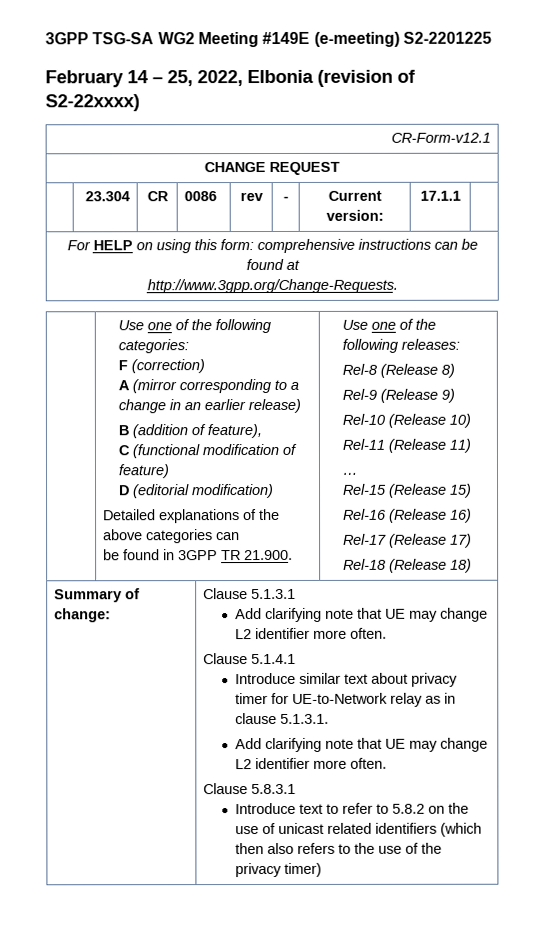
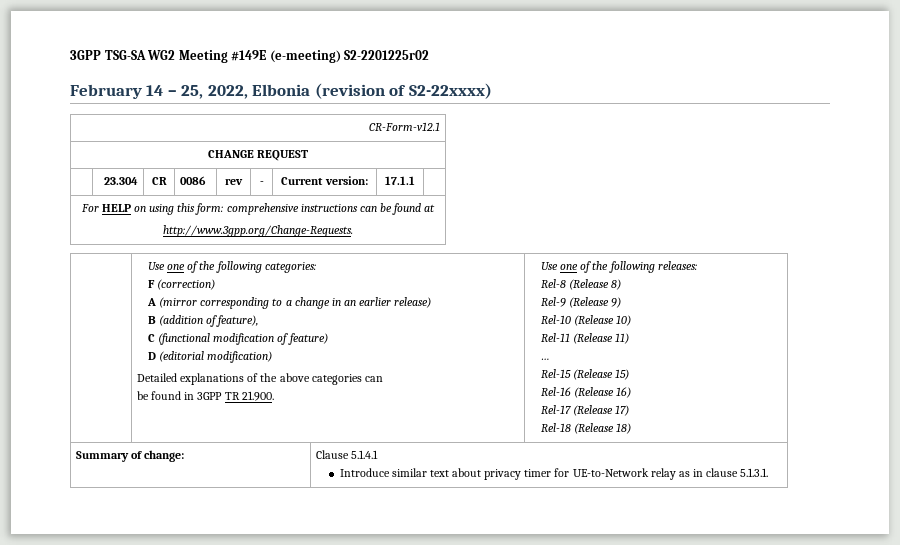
[402,31,492,44] S2-2201225 -> [344,50,430,60] S2-2201225r02
[251,588,297,600] [235,607,489,623] [235,627,388,640] [203,653,249,665] 5.1.3.1 // Add clarifying note that UE may change L2 identifier more often. // Clause -> (350, 454) none
[235,737,489,753] [235,757,388,770] [203,783,297,795] [235,802,470,815] [235,822,483,837] [235,842,443,855] [235,862,323,878] // Add clarifying note that UE may change L2 identifier more often. // Clause 5.8.3.1 // Introduce text to refer to 5.8.2 on the use of unicast related identifiers (which then also refers to the use of the privacy timer) -> (769, 472) none

